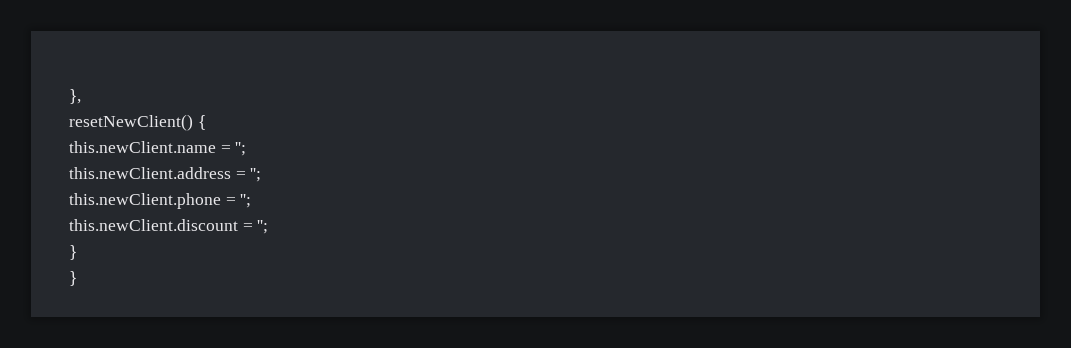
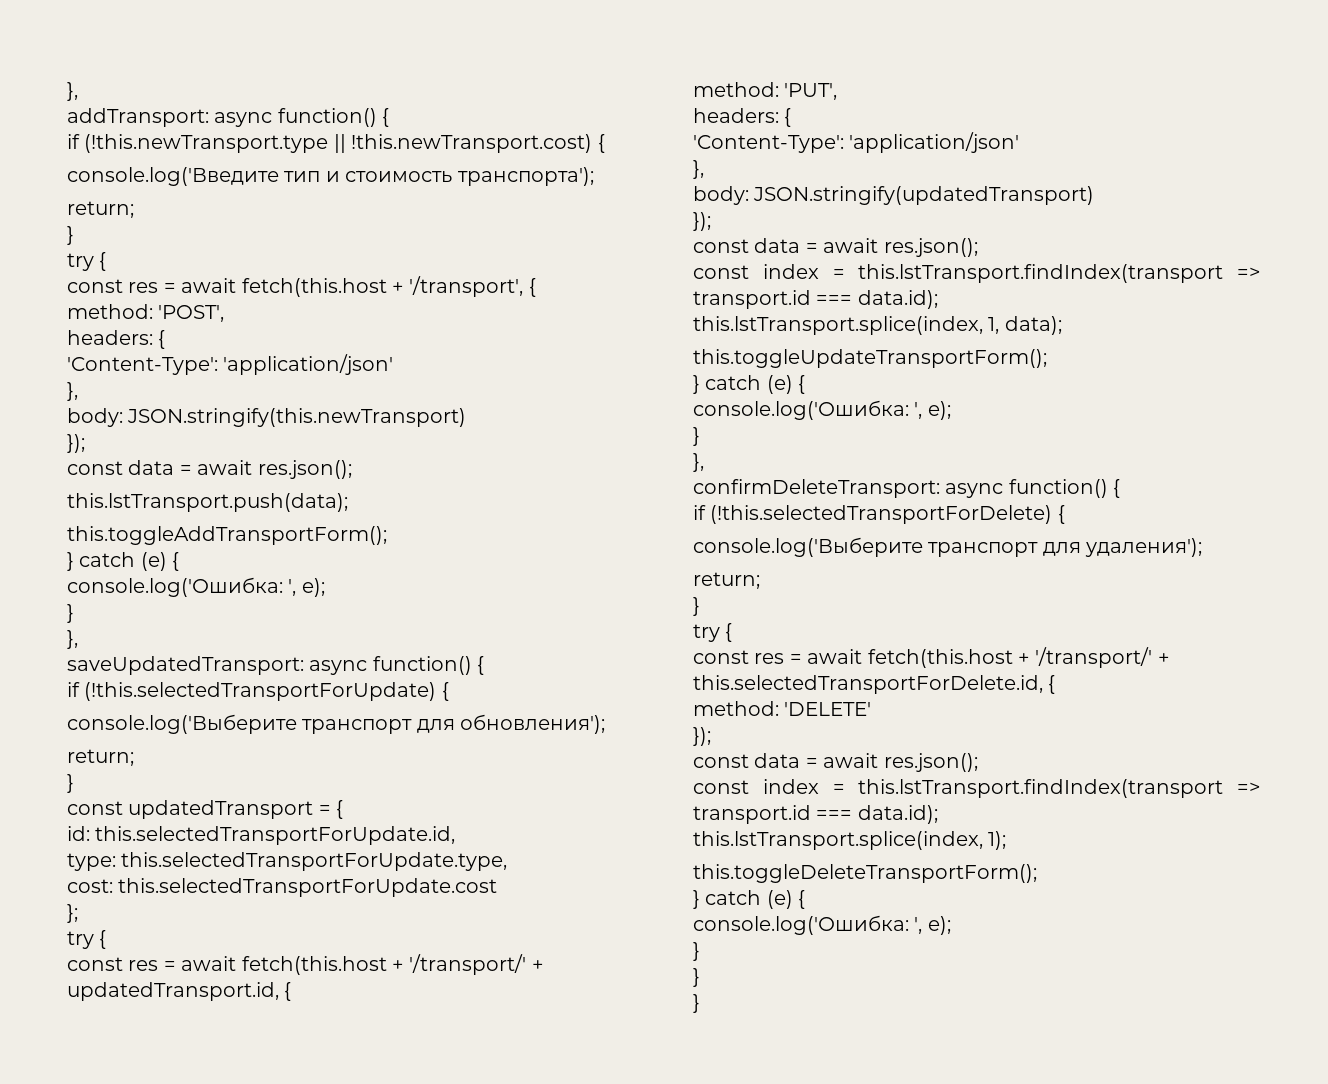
[69,89,81,104] [69,114,206,131] [69,141,247,156] [69,167,262,182] [69,193,252,209] [69,219,269,234] [69,245,77,260] [69,271,77,286] }, // resetNewClient() { // this.newClient.name = ''; // this.newClient.address = ''; // this.newClient.phone = ''; // this.newClient.discount = ''; // } // } -> [67,82,78,101] [67,108,390,127] [67,134,605,153] [67,167,594,186] [67,201,134,218] [67,226,74,245] [67,252,107,271] [67,276,536,297] [67,304,225,322] [67,330,166,349] [67,354,394,375] [67,382,78,401] [67,408,467,427] [67,434,85,453] [67,460,352,479] [67,493,348,512] [67,526,387,545] [67,552,180,571] [67,577,325,597] [67,604,74,623] [67,630,78,649] [67,656,485,675] [67,682,449,701] [67,714,606,734] [67,749,134,766] [67,774,74,793] [67,800,344,819] [67,826,456,845] [67,852,508,871] [67,878,498,897] [67,904,78,923] [67,930,107,949] [67,954,544,975] [67,982,292,1001] [693,82,838,100] [693,108,792,127] [693,132,1020,153] [693,160,704,179] [693,186,1095,205] [693,212,711,231] [693,238,978,257] [693,264,1261,283] [693,290,938,309] [693,316,1062,335] [693,349,1047,368] [693,375,806,394] [693,400,951,420] [693,427,700,446] [693,453,704,472] [693,479,1121,498] [693,505,1065,524] [693,537,1203,557] [693,572,760,589] [693,597,700,616] [693,623,733,642] [693,647,1170,668] [693,675,1056,694] [693,701,872,716] [693,727,711,746] [693,753,978,772] [693,779,1261,798] [693,805,938,824] [693,831,1007,850] [693,864,1037,883] [693,890,806,909] [693,915,951,935] [693,942,700,961] [693,968,700,987] [693,994,700,1013] }, // addTransport: async function() { // if (!this.newTransport.type || !this.newTransport.cost) { // console.log('Введите тип и стоимость транспорта'); // return; // } // try { // const res = await fetch(this.host + '/transport', { // method: 'POST', // headers: { // 'Content-Type': 'application/json' // }, // body: JSON.stringify(this.newTransport) // }); // const data = await res.json(); // this.lstTransport.push(data); // this.toggleAddTransportForm(); // } catch (e) { // console.log('Ошибка: ', e); // } // }, // saveUpdatedTransport: async function() { // if (!this.selectedTransportForUpdate) { // console.log('Выберите транспорт для обновления'); // return; // } // const updatedTransport = { // id: this.selectedTransportForUpdate.id, // type: this.selectedTransportForUpdate.type, // cost: this.selectedTransportForUpdate.cost // }; // try { // const res = await fetch(this.host + '/transport/' + updatedTransport.id, { // method: 'PUT', // headers: { // 'Content-Type': 'application/json' // }, // body: JSON.stringify(updatedTransport) // }); // const data = await res.json(); // const index = this.lstTransport.findIndex(transport => transport.id === data.id); // this.lstTransport.splice(index, 1, data); // this.toggleUpdateTransportForm(); // } catch (e) { // console.log('Ошибка: ', e); // } // }, // confirmDeleteTransport: async function() { // if (!this.selectedTransportForDelete) { // console.log('Выберите транспорт для удаления'); // return; // } // try { // const res = await fetch(this.host + '/transport/' + this.selectedTransportForDelete.id, { // method: 'DELETE' // }); // const data = await res.json(); // const index = this.lstTransport.findIndex(transport => transport.id === data.id); // this.lstTransport.splice(index, 1); // this.toggleDeleteTransportForm(); // } catch (e) { // console.log('Ошибка: ', e); // } // } // }

